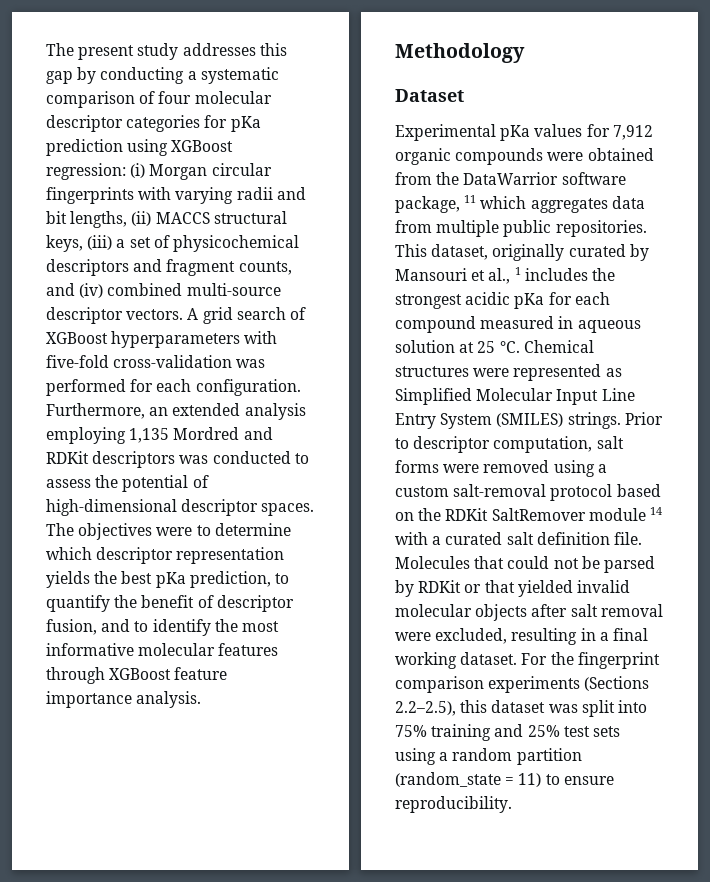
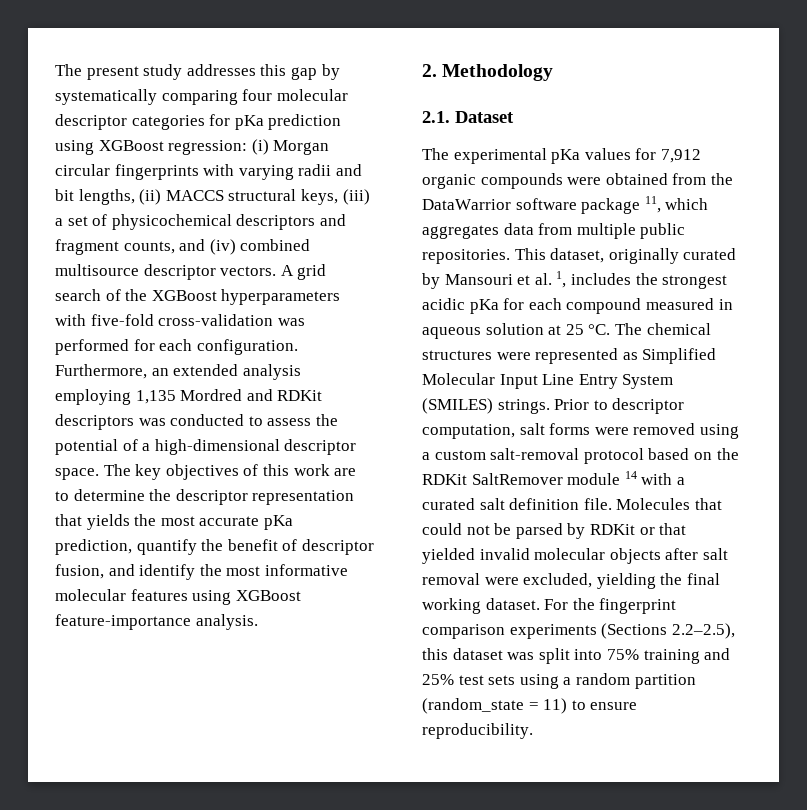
[100,67,279,84] [46,91,156,108] conducting a systematic comparison of -> [55,89,238,105] systematically comparing
[186,283,281,296] multi-source -> [55,264,139,276] multisource
(306, 313) none -> [125,289,148,301] the
(209, 481) none -> [142,443,151,451] a
[261,503,315,516] [46,523,193,540] spaces. The objectives were -> [55,464,357,480] space. The key objectives of this work are
[46,547,92,560] which -> [149,489,172,501] the
(285, 555) none -> [55,514,82,526] that
[121,571,153,584] best -> [160,516,260,526] most accurate
[274,573,289,584] to -> (132, 547) none
[134,621,149,632] to -> (135, 570) none
[46,667,228,684] [46,691,132,708] through XGBoost feature importance -> [192,590,301,605] [55,614,191,630] using XGBoost feature-importance
(202, 699) none -> [422,64,437,77] 2.
(525, 53) none -> [422,111,450,123] 2.1.
[395,124,496,141] Experimental -> [422,148,547,164] The experimental
[395,195,477,213] package, 11 -> [581,196,661,214] package 11,
[488,267,521,284] al., 1 -> [534,271,567,288] al. 1,
[523,340,594,353] Chemical -> [614,323,711,335] The chemical
[511,628,609,645] resulting in a -> [596,573,683,589] yielding the

